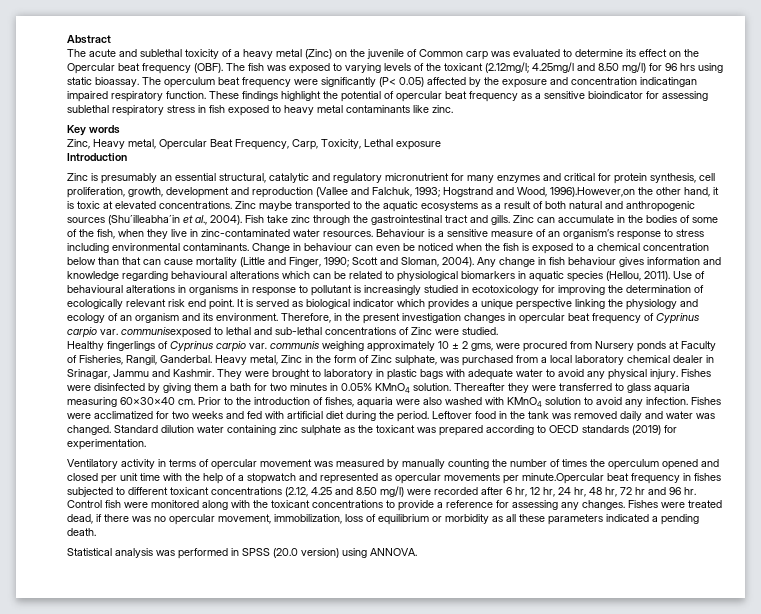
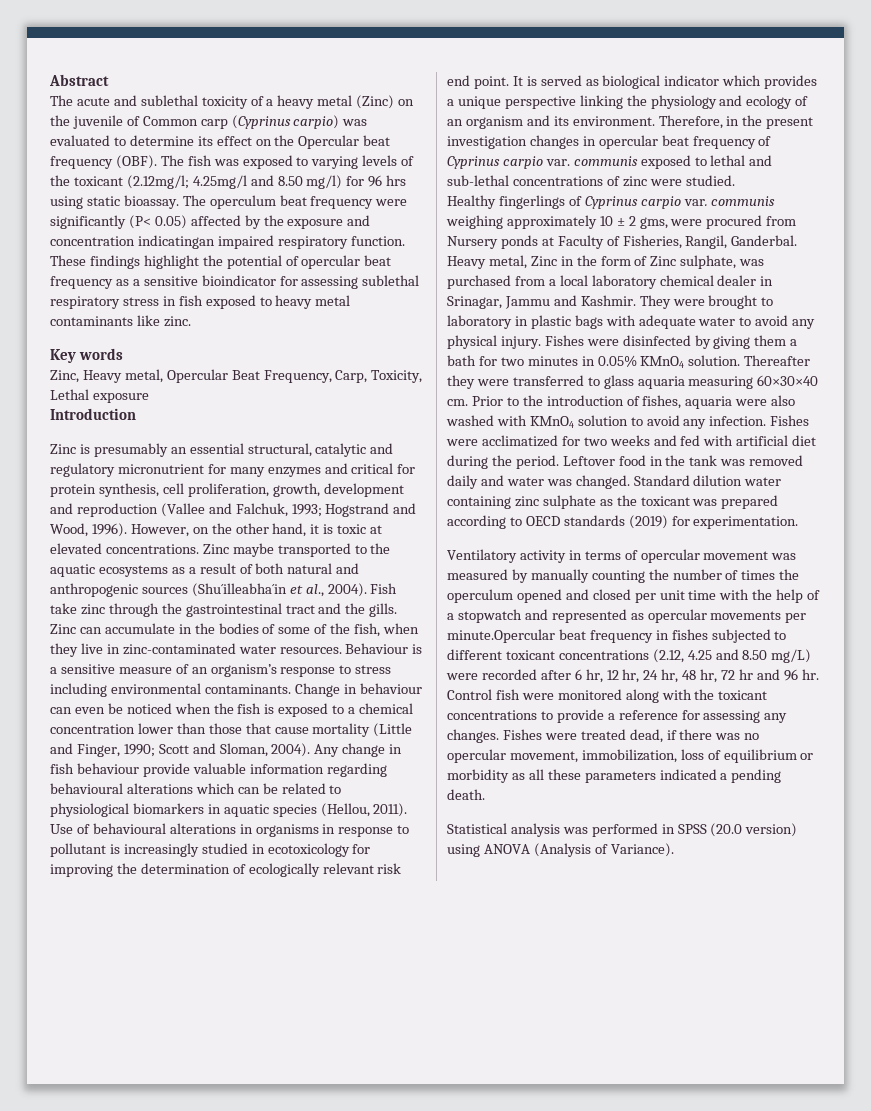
(488, 55) none -> [231,115,340,129] (Cyprinus carpio)
[550,187,635,197] 1996).However,on -> [91,523,209,537] 1996). However, on
(488, 219) none -> [345,603,366,614] the
[67,257,161,265] below than that can -> [137,723,271,734] lower than those that
[619,257,721,267] [67,271,119,281] gives information and knowledge -> [142,763,324,777] provide valuable information
[121,327,211,338] communisexposed -> [573,155,691,169] communis exposed
[411,327,432,335] Zinc -> [622,176,647,187] zinc
[380,486,404,497] mg/l) -> [771,649,812,663] mg/L)
[370,548,417,556] ANNOVA. -> [483,843,674,857] ANOVA (Analysis of Variance).

